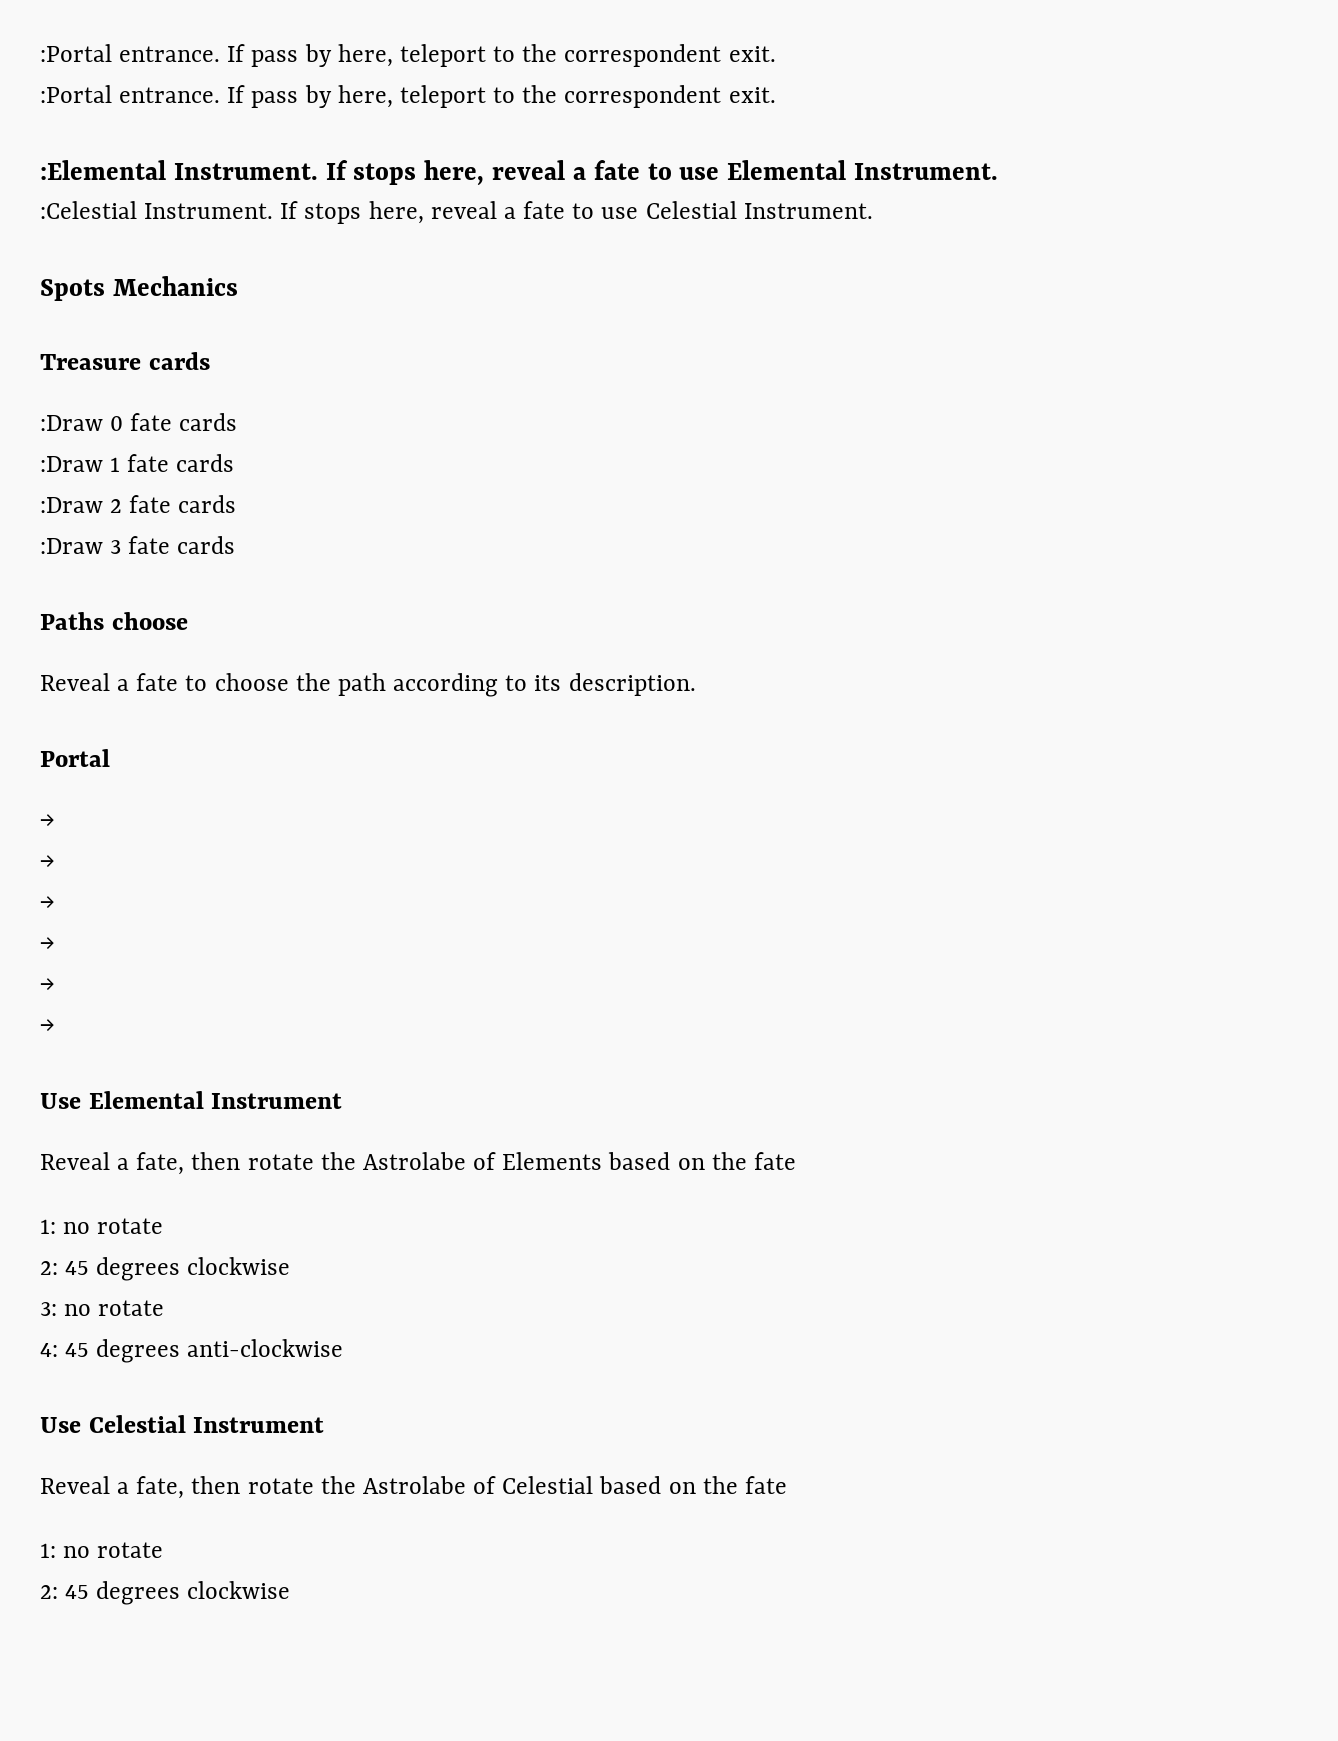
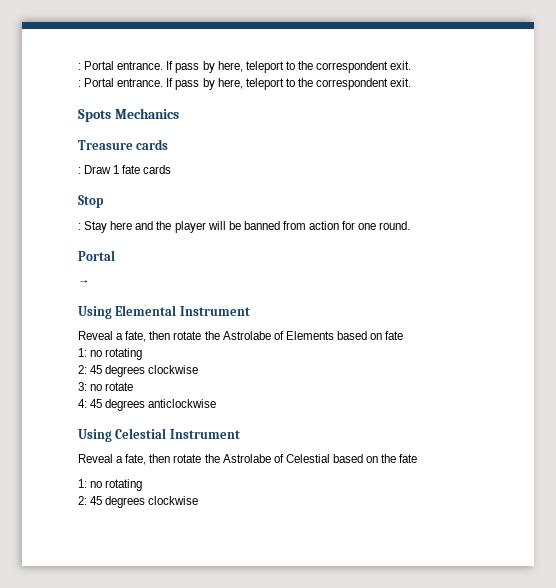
[40,44,112,62] :Portal -> [78,61,115,70] : Portal
[40,85,112,103] :Portal -> [78,78,115,87] : Portal
[40,160,999,186] [40,201,873,224] [40,276,238,301] [40,352,210,370] [40,413,238,431] [40,454,235,472] [40,495,237,513] [40,536,236,554] [40,612,188,630] [40,673,696,697] [40,749,110,767] [40,814,55,828] [40,855,55,869] [40,896,55,910] [40,937,55,951] [40,978,55,992] [40,1019,55,1033] [40,1093,81,1109] :Elemental Instrument. If stops here, reveal a fate to use Elemental Instrument. // :Celestial Instrument. If stops here, reveal a fate to use Celestial Instrument. // Spots Mechanics // Treasure cards // :Draw 0 fate cards // :Draw 1 fate cards // :Draw 2 fate cards // :Draw 3 fate cards // Paths choose // Reveal a fate to choose the path according to its description. // Portal // → // → // → // → // → // → // Use -> [78,108,179,122] [78,139,169,150] [78,165,172,174] [78,195,104,208] [78,221,411,233] [78,250,115,261] [78,280,90,285] [78,306,112,319] Spots Mechanics // Treasure cards // : Draw 1 fate cards // Stop // : Stay here and the player will be banned from action for one round. // Portal // → // Using
[711,1152,796,1170] [40,1218,164,1234] the fate // 1: no rotate -> [385,331,404,340] [78,348,143,360] fate // 1: no rotating
[187,1339,344,1357] [40,1417,81,1433] anti-clockwise // Use -> [148,399,217,408] [78,429,112,442] anticlockwise // Using
[97,1542,164,1558] rotate -> [105,479,143,491] rotating

